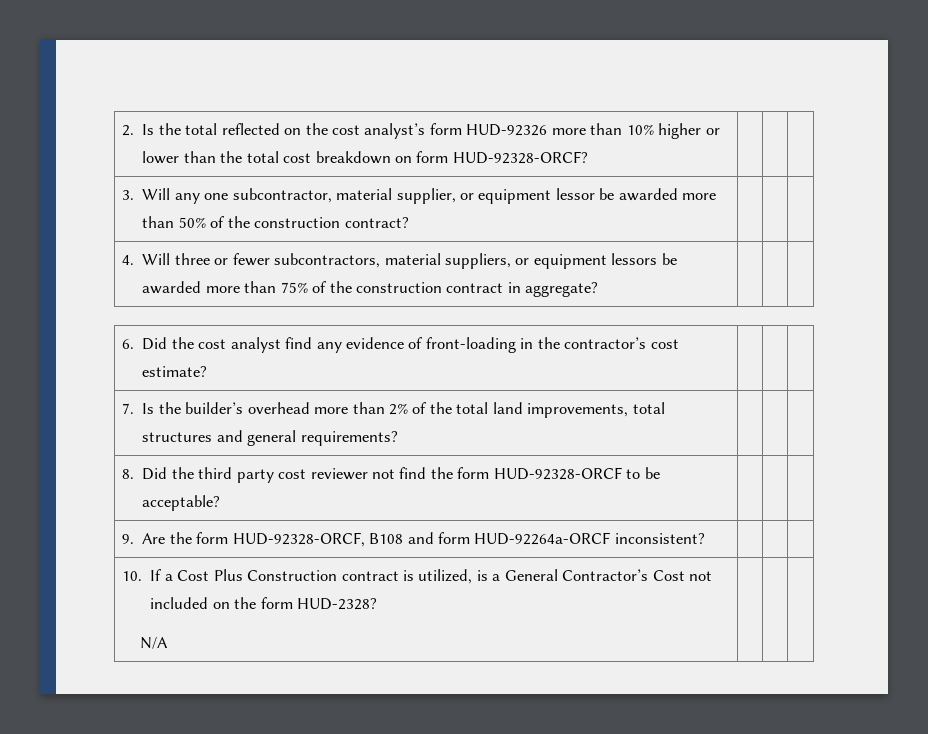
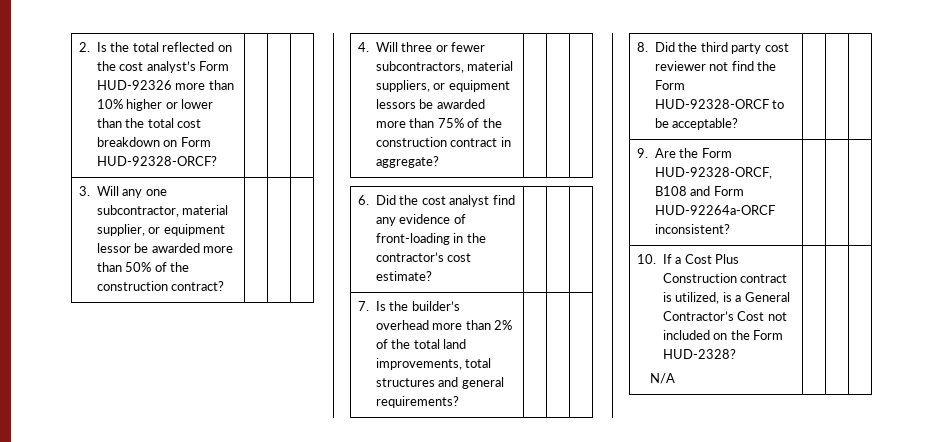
[429,123,462,135] form -> [199,61,230,71] Form
[416,151,449,163] form -> [180,137,211,147] Form
[457,467,490,479] form -> [654,80,685,90] Form
[196,532,229,544] form -> [701,148,732,158] Form
[437,532,470,544] form -> [713,186,744,196] Form
[260,597,293,609] form -> [753,330,784,340] Form

